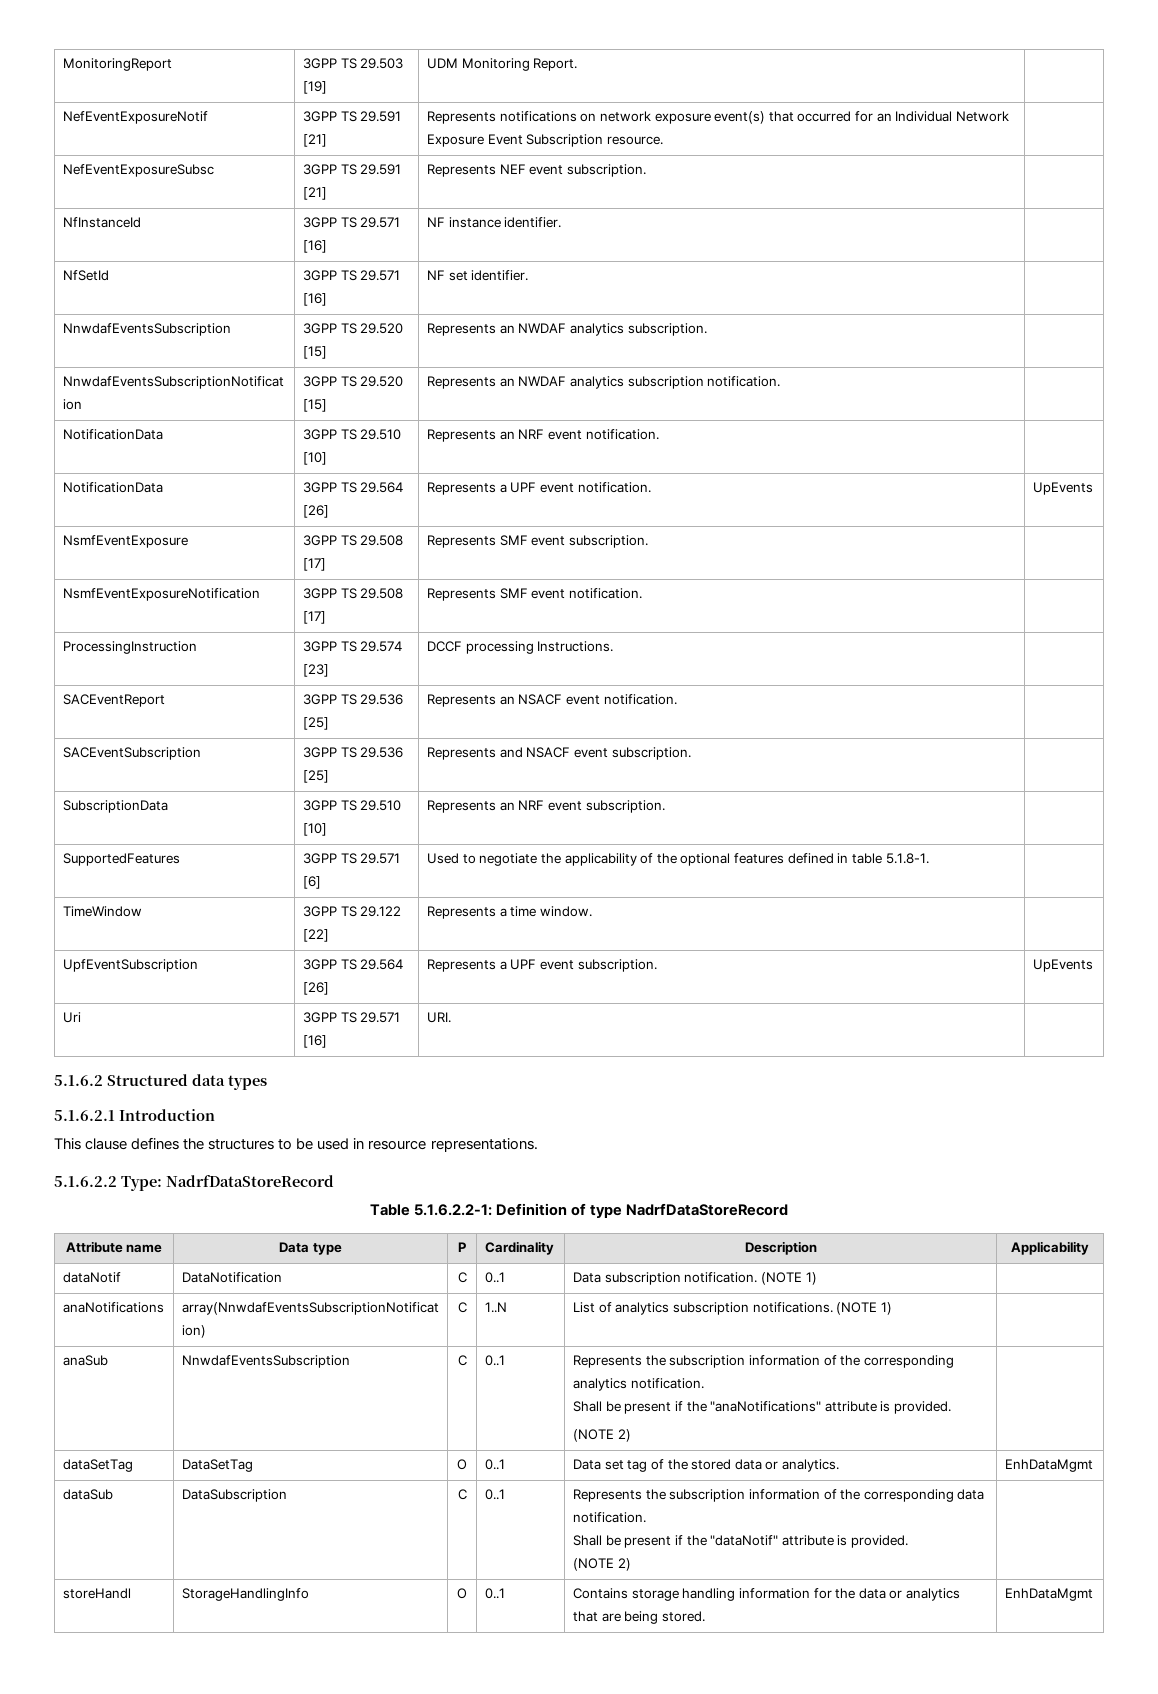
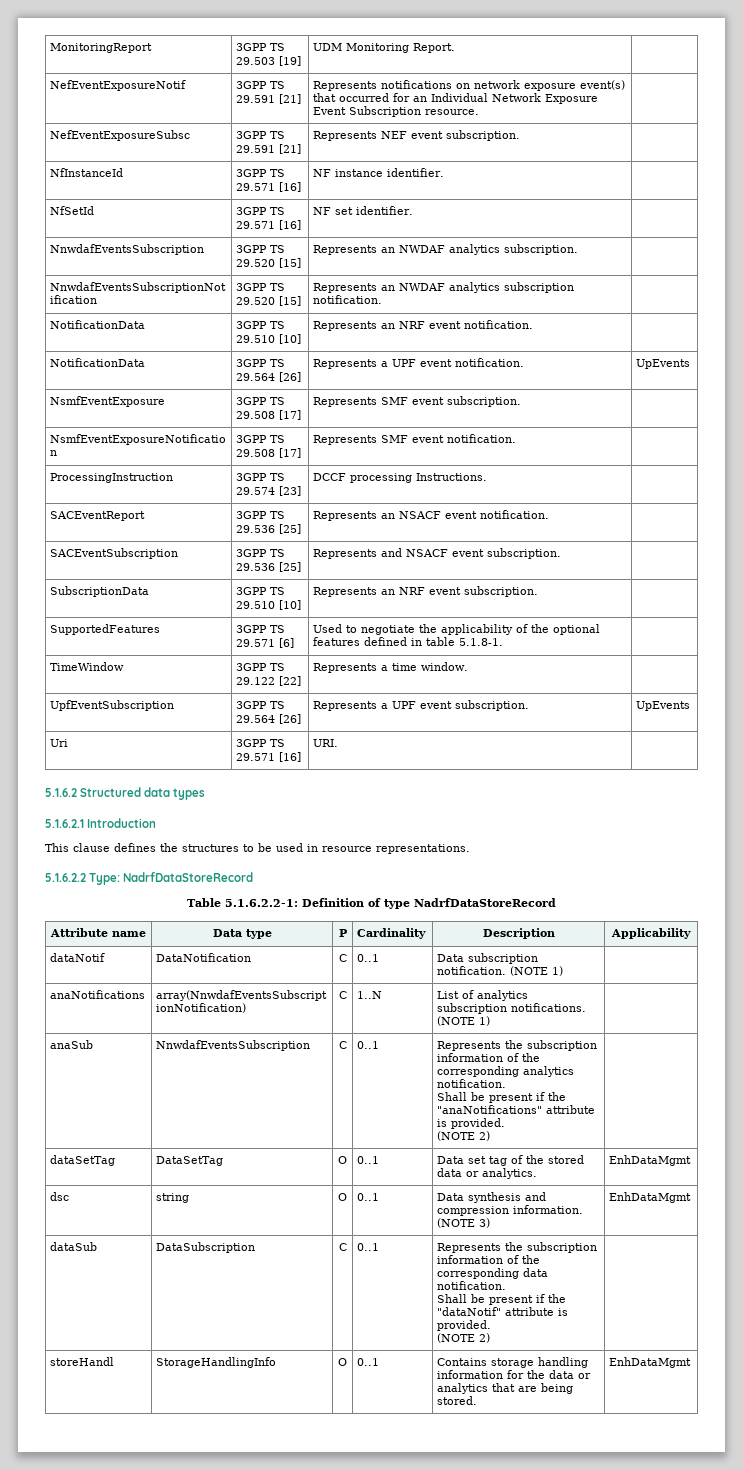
(1093, 1465) none -> [50,1192,70,1201] [156,1193,190,1203] [338,1193,347,1201] [357,1193,380,1201] [437,1192,547,1203] [437,1205,584,1216] [437,1218,491,1228] [609,1192,692,1203] // dsc | string | O | 0..1 | Data synthesis and compression information. (NOTE 3) | EnhDataMgmt

